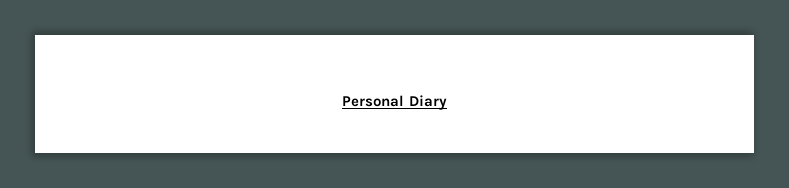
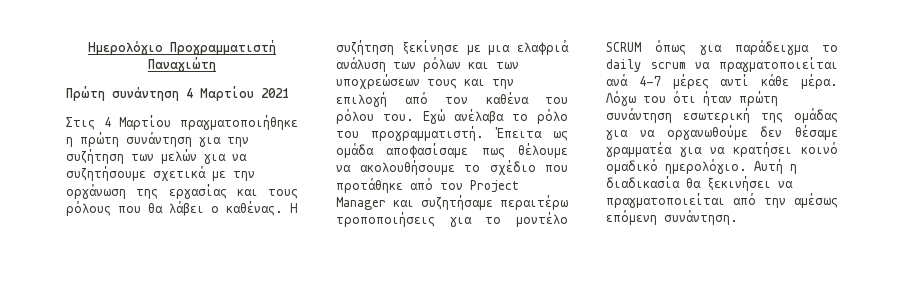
[342,95,447,110] Personal Diary -> [88,40,276,55] [148,57,216,72] [66,86,289,101] [66,115,298,130] [66,132,249,147] [66,149,247,164] [66,166,255,182] [66,184,298,199] [66,201,298,216] [336,40,569,55] [336,57,519,72] [336,74,514,90] [336,92,568,107] [336,109,568,124] [336,126,568,141] [336,143,568,158] [336,160,568,176] [336,178,519,193] [336,195,568,210] [336,212,568,227] [606,40,838,55] [606,57,838,72] [606,74,838,89] [606,91,778,106] [606,108,838,123] [606,125,838,140] [606,142,838,157] [606,159,797,174] [606,176,793,191] [606,193,838,208] [606,210,738,225] Ημερολόγιο Προγραμματιστή Παναγιώτη // Πρώτη συνάντηση 4 Μαρτίου 2021 // Στις 4 Μαρτίου πραγματοποιήθηκε η πρώτη συνάντηση για την συζήτηση των μελών για να συζητήσουμε σχετικά με την οργάνωση της εργασίας και τους ρόλους που θα λάβει ο καθένας. Η συζήτηση ξεκίνησε με μια ελαφριά ανάλυση των ρόλων και των υποχρεώσεων τους και την επιλογή από τον καθένα του ρόλου του. Εγώ ανέλαβα το ρόλο του προγραμματιστή. Έπειτα ως ομάδα αποφασίσαμε πως θέλουμε να ακολουθήσουμε το σχέδιο που προτάθηκε από τον Project Manager και συζητήσαμε περαιτέρω τροποποιήσεις για το μοντέλο SCRUM όπως για παράδειγμα το daily scrum να πραγματοποιείται ανά 4-7 μέρες αντί κάθε μέρα. Λόγω του ότι ήταν πρώτη συνάντηση εσωτερική της ομάδας για να οργανωθούμε δεν θέσαμε γραμματέα για να κρατήσει κοινό ομαδικό ημερολόγιο. Αυτή η διαδικασία θα ξεκινήσει να πραγματοποιείται από την αμέσως επόμενη συνάντηση.

